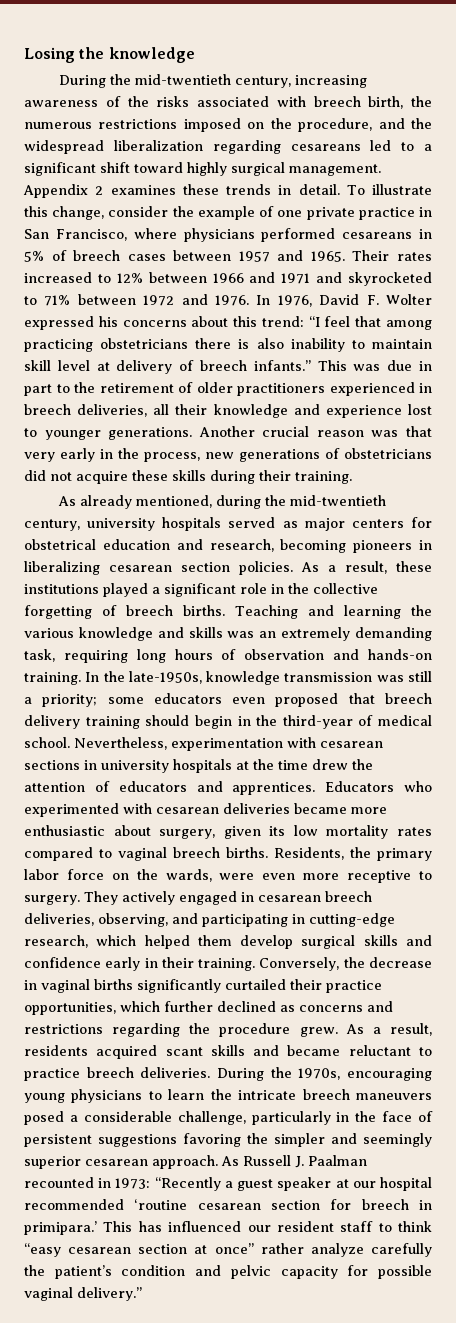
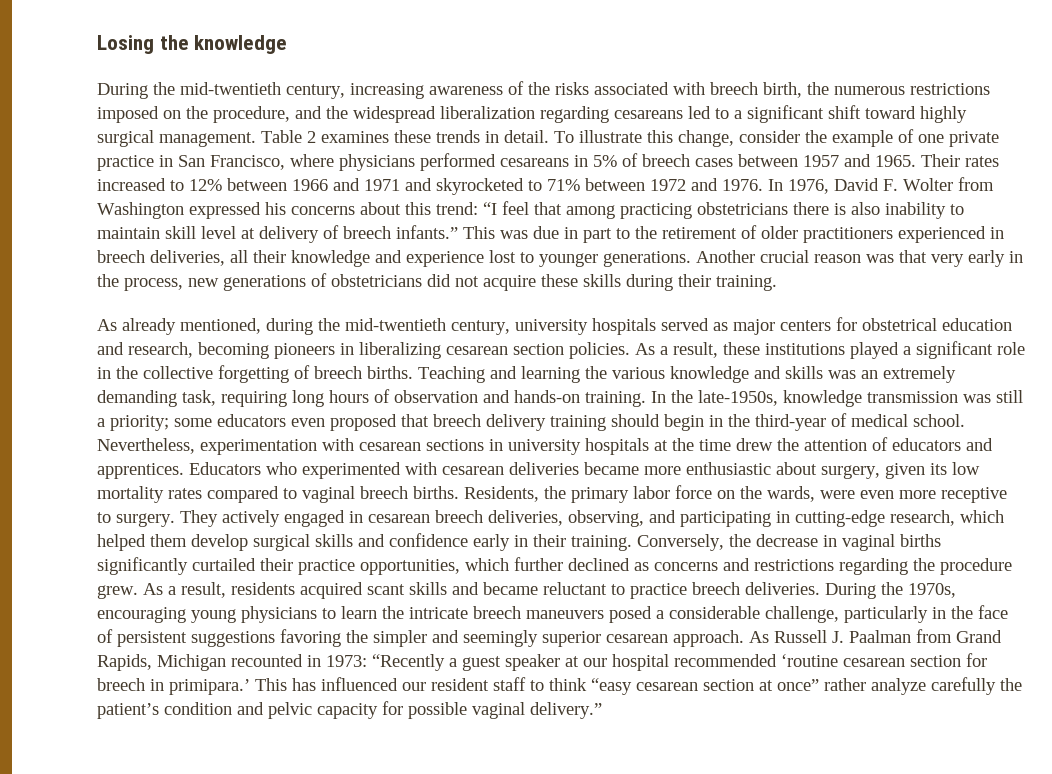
[23,184,88,198] Appendix -> [261,130,302,143] Table
(433, 299) none -> [958,177,994,191] [97,202,184,219] from Washington
(367, 1160) none -> [916,629,1002,643] [97,654,226,671] from Grand Rapids, Michigan

